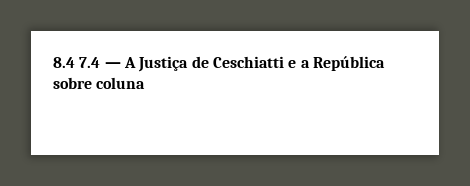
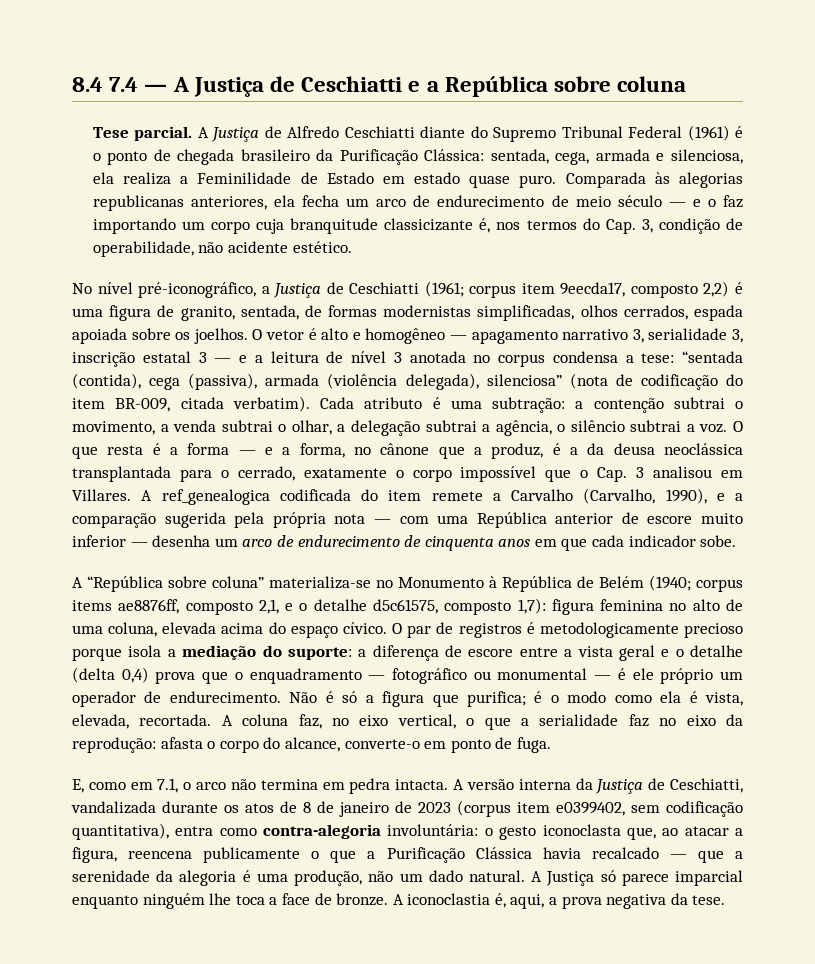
(146, 83) none -> [92,125,743,142] [92,149,743,165] [92,172,743,188] [92,195,743,211] [92,218,743,234] [92,241,352,257] [72,281,744,298] [72,305,743,321] [72,328,744,344] [72,351,743,367] [72,373,744,390] [72,396,743,413] [72,420,743,436] [72,443,743,459] [72,466,743,482] [72,488,743,505] [72,512,743,528] [72,535,737,551] [72,575,743,592] [72,598,744,615] [72,622,743,638] [72,645,743,661] [72,667,743,684] [72,691,743,707] [72,714,743,730] [72,737,551,753] [72,778,744,794] [71,800,743,817] [72,823,744,840] [72,847,743,863] [72,870,743,886] [72,893,726,909] // Tese parcial. A Justiça de Alfredo Ceschiatti diante do Supremo Tribunal Federal (1961) é o ponto de chegada brasileiro da Purificação Clássica: sentada, cega, armada e silenciosa, ela realiza a Feminilidade de Estado em estado quase puro. Comparada às alegorias republicanas anteriores, ela fecha um arco de endurecimento de meio século — e o faz importando um corpo cuja branquitude classicizante é, nos termos do Cap. 3, condição de operabilidade, não acidente estético. // No nível pré-iconográfico, a Justiça de Ceschiatti (1961; corpus item 9eecda17, composto 2,2) é uma figura de granito, sentada, de formas modernistas simplificadas, olhos cerrados, espada apoiada sobre os joelhos. O vetor é alto e homogêneo — apagamento narrativo 3, serialidade 3, inscrição estatal 3 — e a leitura de nível 3 anotada no corpus condensa a tese: “sentada (contida), cega (passiva), armada (violência delegada), silenciosa” (nota de codificação do item BR-009, citada verbatim). Cada atributo é uma subtração: a contenção subtrai o movimento, a venda subtrai o olhar, a delegação subtrai a agência, o silêncio subtrai a voz. O que resta é a forma — e a forma, no cânone que a produz, é a da deusa neoclássica transplantada para o cerrado, exatamente o corpo impossível que o Cap. 3 analisou em Villares. A ref_genealogica codificada do item remete a Carvalho (Carvalho, 1990), e a comparação sugerida pela própria nota — com uma República anterior de escore muito inferior — desenha um arco de endurecimento de cinquenta anos em que cada indicador sobe. // A “República sobre coluna” materializa-se no Monumento à República de Belém (1940; corpus items ae8876ff, composto 2,1, e o detalhe d5c61575, composto 1,7): figura feminina no alto de uma coluna, elevada acima do espaço cívico. O par de registros é metodologicamente precioso porque isola a mediação do suporte: a diferença de escore entre a vista geral e o detalhe (delta 0,4) prova que o enquadramento — fotográfico ou monumental — é ele próprio um operador de endurecimento. Não é só a figura que purifica; é o modo como ela é vista, elevada, recortada. A coluna faz, no eixo vertical, o que a serialidade faz no eixo da reprodução: afasta o corpo do alcance, converte-o em ponto de fuga. // E, como em 7.1, o arco não termina em pedra intacta. A versão interna da Justiça de Ceschiatti, vandalizada durante os atos de 8 de janeiro de 2023 (corpus item e0399402, sem codificação quantitativa), entra como contra-alegoria involuntária: o gesto iconoclasta que, ao atacar a figura, reencena publicamente o que a Purificação Clássica havia recalcado — que a serenidade da alegoria é uma produção, não um dado natural. A Justiça só parece imparcial enquanto ninguém lhe toca a face de bronze. A iconoclastia é, aqui, a prova negativa da tese.

